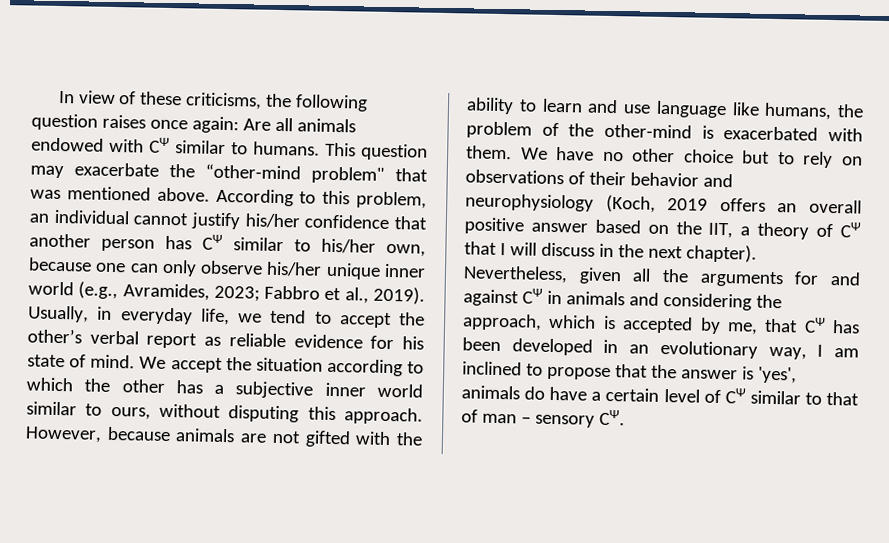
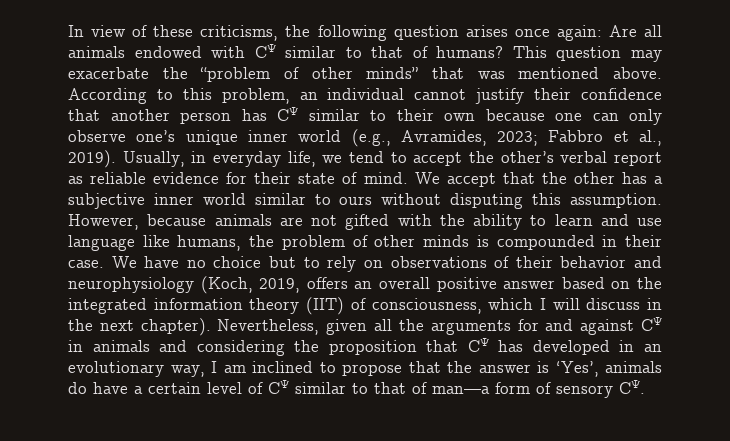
[101,114,146,129] raises -> [465,25,508,37] arises
[253,141,320,156] humans. -> [371,46,504,58] that of humans?
[205,163,385,184] “other-mind problem" -> [200,67,419,82] “problem of other minds”
[244,213,301,229] his/her -> [534,88,572,100] their
[321,238,426,257] his/her own, -> [396,109,475,121] their own
[266,261,323,277] his/her -> [136,130,176,142] one’s
[402,336,425,350] his -> [254,172,292,184] their
[225,357,424,377] [26,377,74,392] the situation according to which -> [502,172,535,184] that
[110,406,151,420] ours, -> [339,196,373,205] ours
[343,407,423,425] approach. -> [570,193,663,208] assumption.
[568,123,863,142] [466,145,512,160] the other-mind is exacerbated with them. -> [374,235,663,250] [68,260,104,268] other minds is compounded in their case.
[632,148,676,163] other -> (206, 264) none
[667,198,709,211] 2019 -> [259,278,301,293] 2019,
[708,222,862,240] [464,241,497,255] IIT, a theory of CΨ that -> [68,297,534,315] integrated information theory (IIT) of consciousness, which
[462,313,758,335] approach, which is accepted by me, -> [328,340,417,355] proposition
[462,337,501,352] been -> (524, 346) none
[757,366,797,384] 'yes', -> [555,361,599,377] ‘Yes’,
[481,413,531,424] man – -> [432,382,551,394] man—a form of

